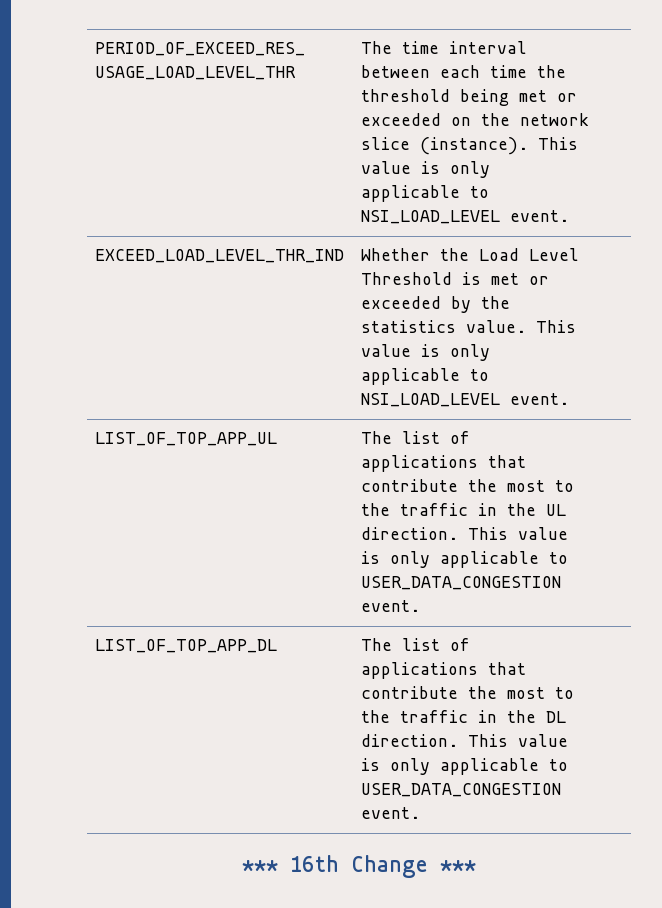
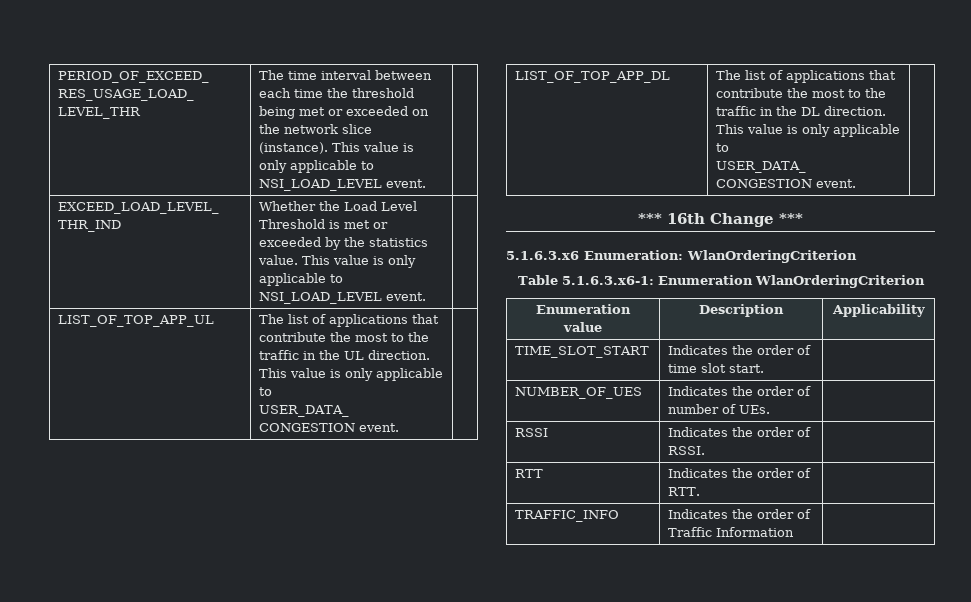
(476, 866) none -> [506,250,857,263] [517,275,925,288] [536,304,631,314] [563,322,602,332] [699,304,784,317] [831,304,925,317] [515,346,650,358] [668,345,812,355] [668,363,765,373] [515,387,643,399] [668,386,812,396] [668,404,771,414] [515,428,549,437] [668,427,812,437] [668,446,706,455] [515,469,544,478] [668,468,812,478] [668,487,701,496] [515,510,620,522] [668,509,812,519] [668,527,795,537] // 5.1.6.3.x6 Enumeration: WlanOrderingCriterion // Table 5.1.6.3.x6-1: Enumeration WlanOrderingCriterion // Enumeration value | Description | Applicability // TIME_SLOT_START | Indicates the order of time slot start. | // NUMBER_OF_UES | Indicates the order of number of UEs. | // RSSI | Indicates the order of RSSI. | // RTT | Indicates the order of RTT. | // TRAFFIC_INFO | Indicates the order of Traffic Information |

